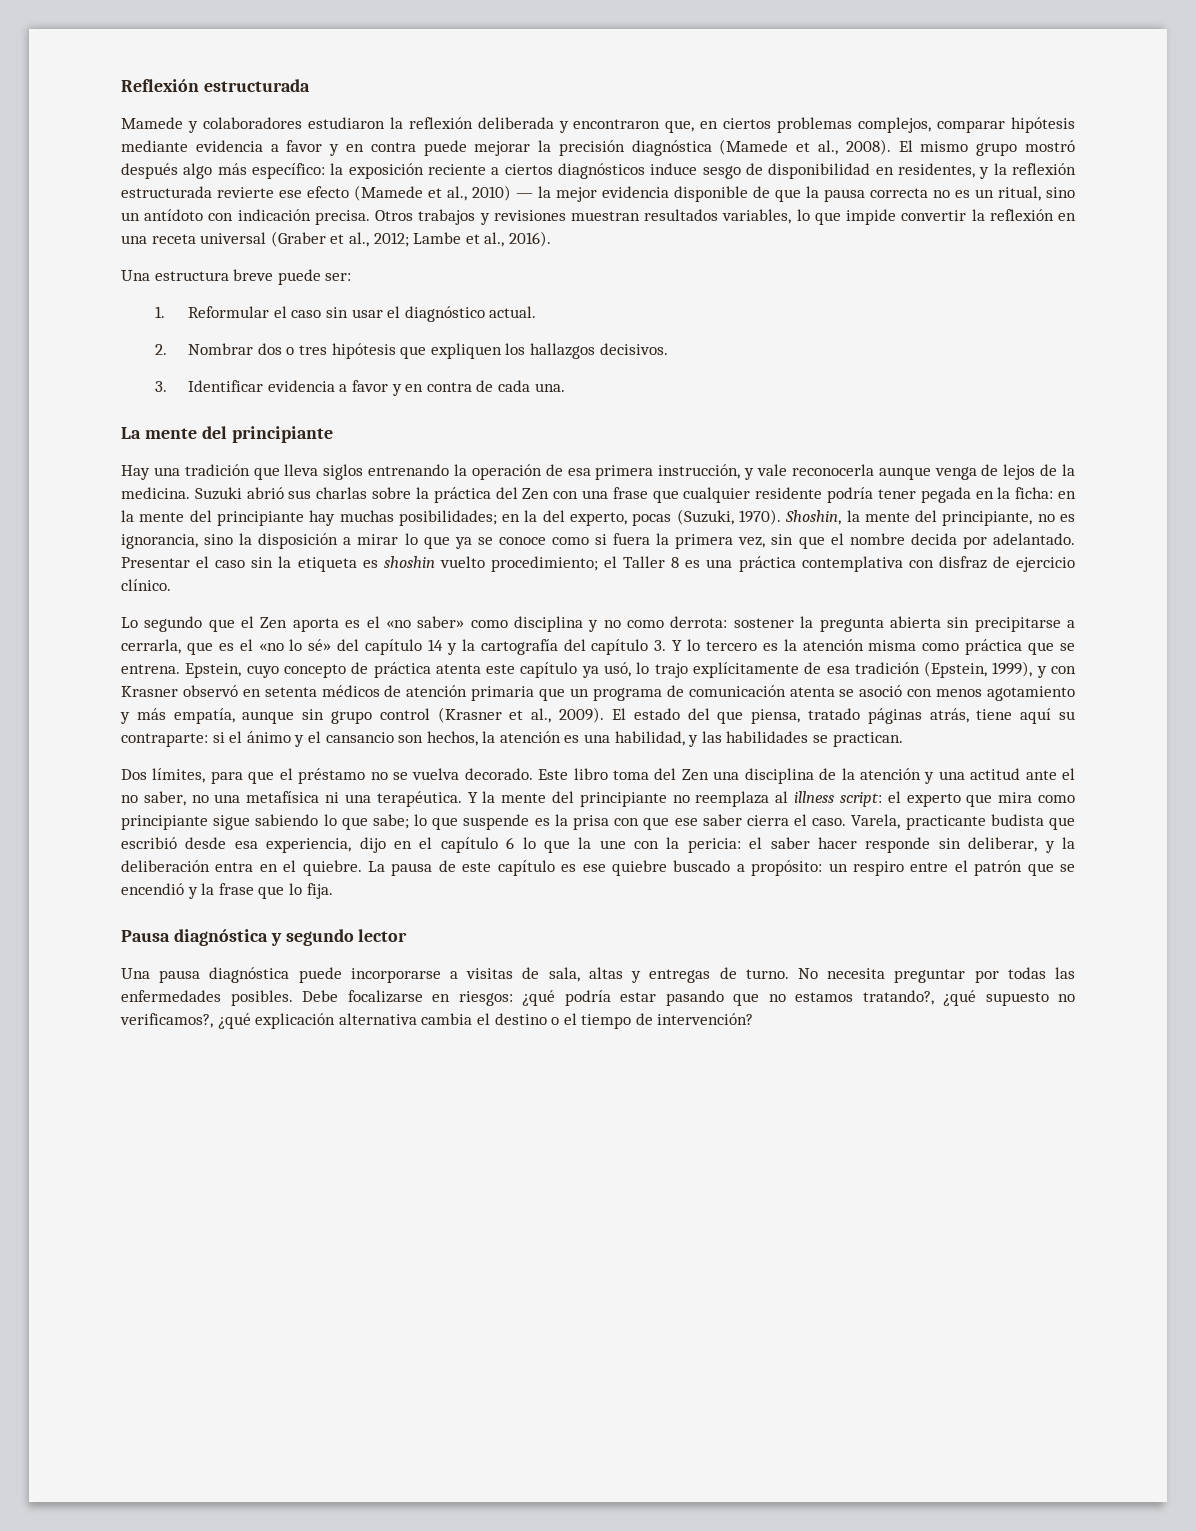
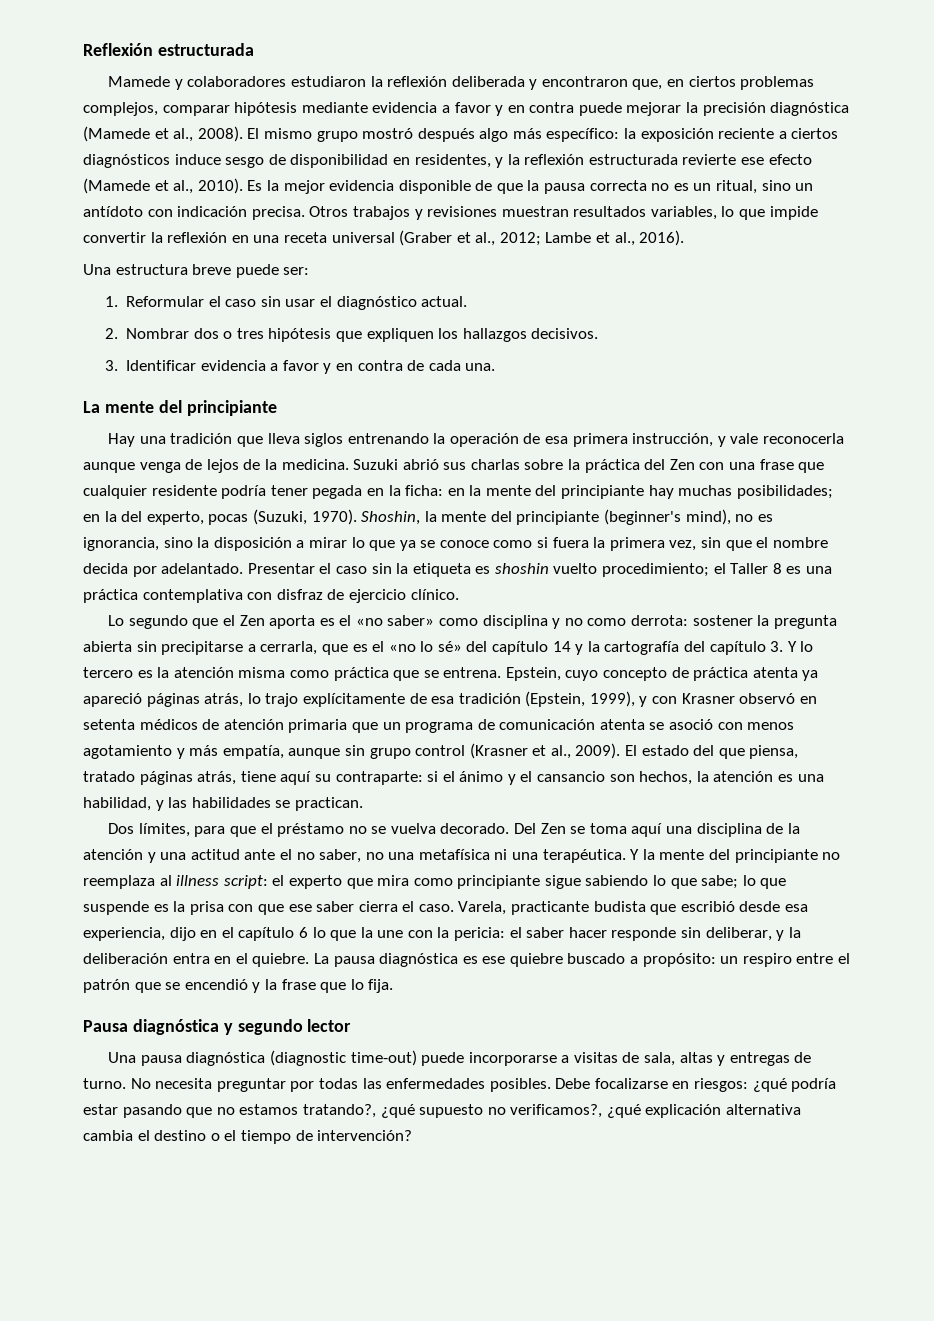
[472,185,533,201] 2010) — -> [197,178,263,194] 2010). Es
[942,511,1033,526] principiante, -> [516,509,731,525] principiante (beginner's mind),
[486,662,631,678] este capítulo ya usó, -> [802,670,819,681] [83,693,244,707] ya apareció páginas atrás,
[538,768,709,780] Este libro toma del Zen -> [514,823,663,837] Del Zen se toma aquí
[438,860,555,876] de este capítulo -> [379,953,459,967] diagnóstica
(290, 975) none -> [269,1050,417,1066] (diagnostic time-out)

